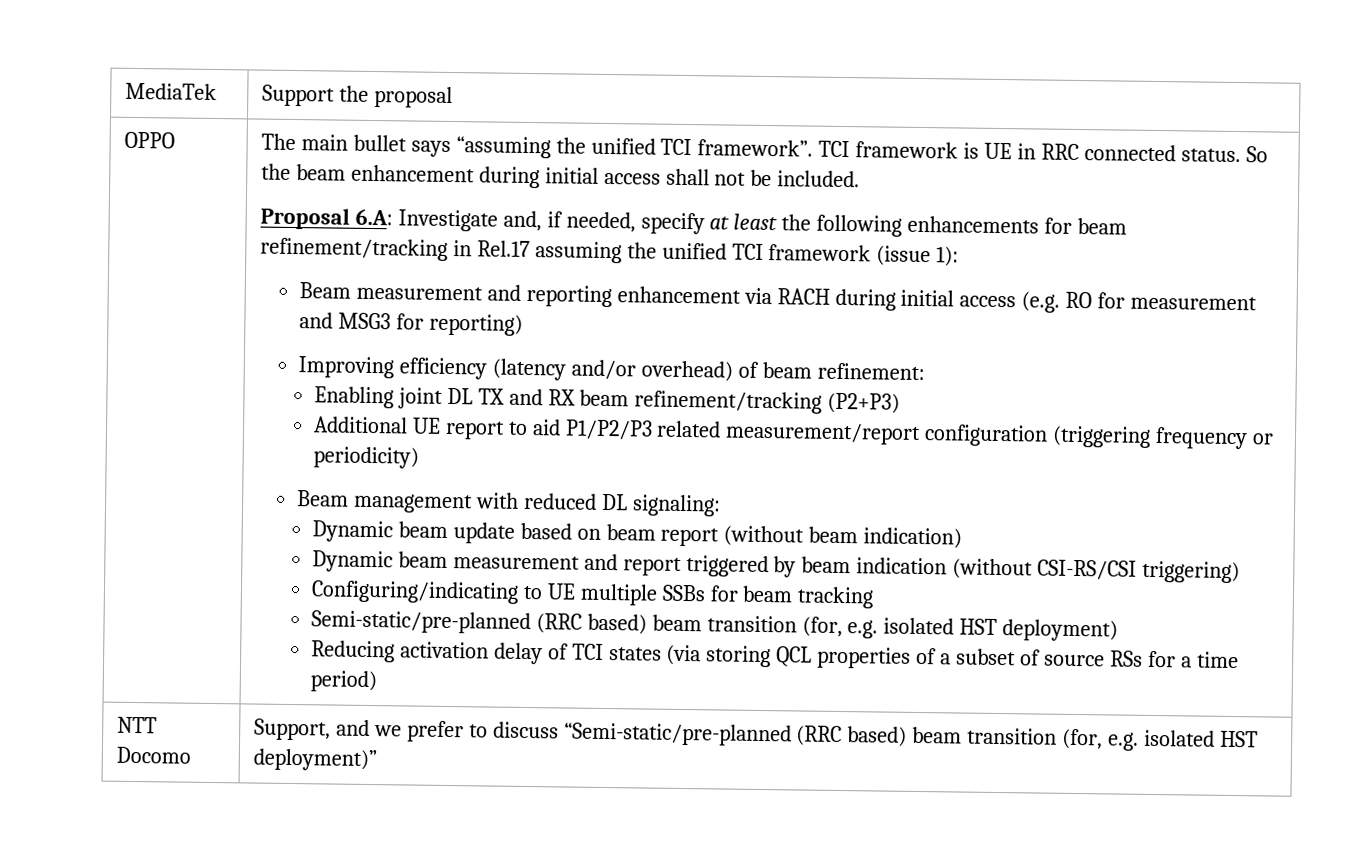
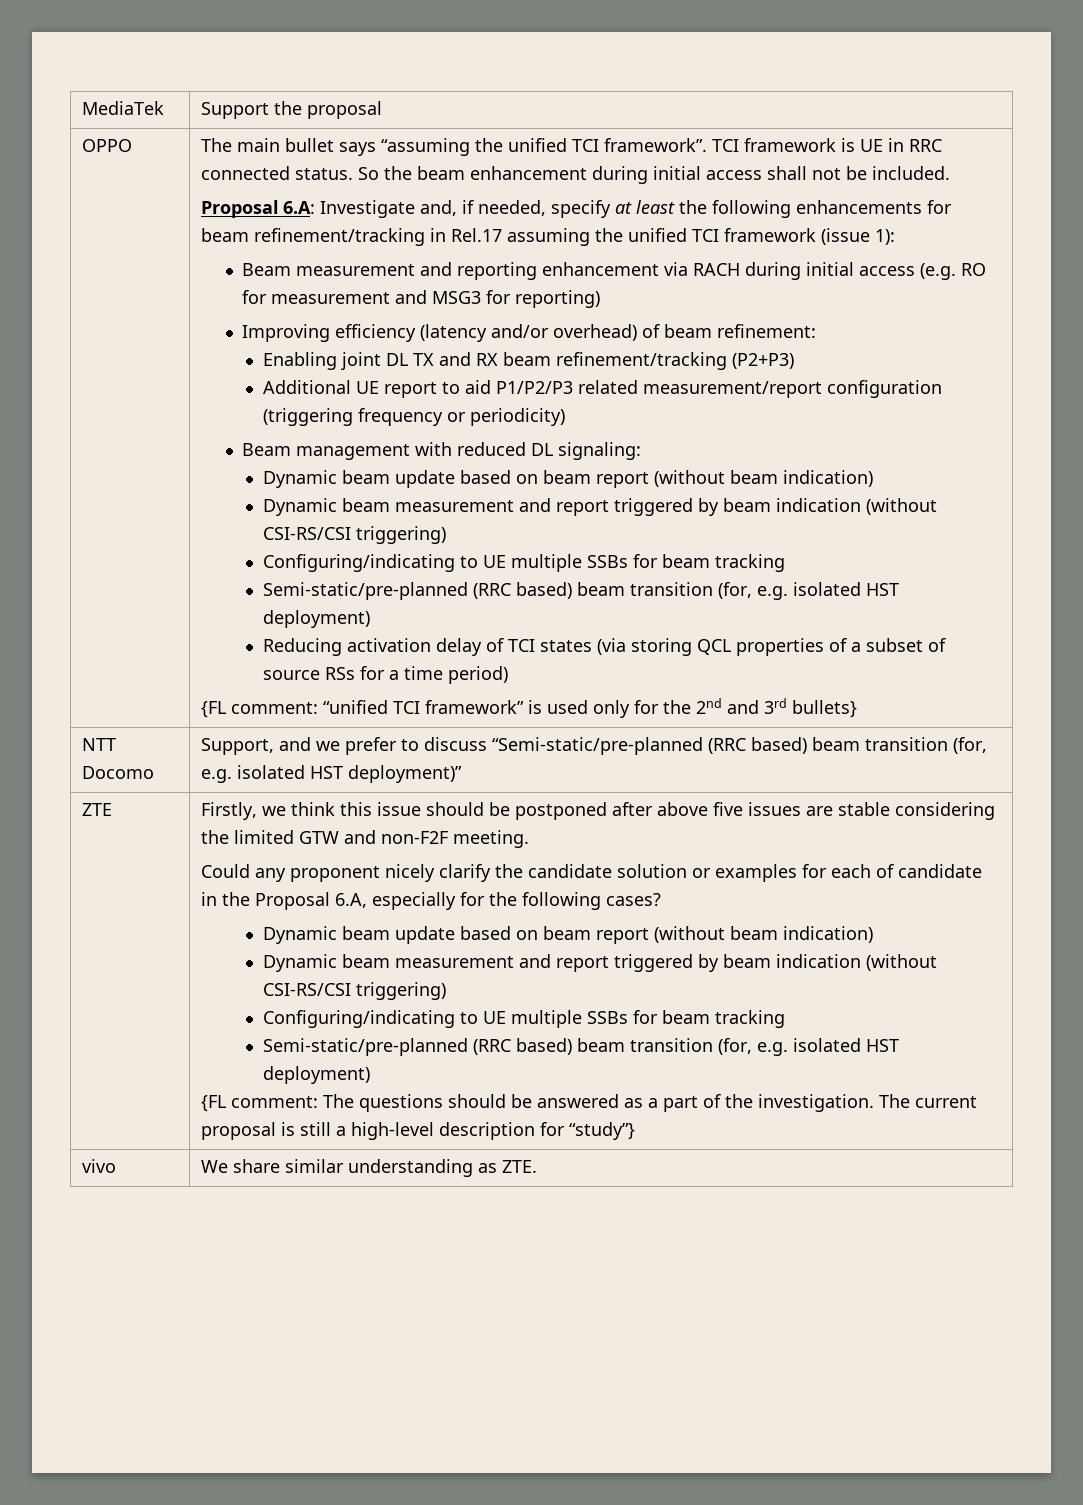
(377, 681) none -> [201,698,858,718] // {FL comment: “unified TCI framework” is used only for the 2nd and 3rd bullets}
(377, 760) none -> [82,803,113,816] [201,802,996,820] [201,830,530,848] [201,864,983,882] [201,892,662,910] [262,926,873,944] [262,954,937,972] [262,982,446,1000] [262,1010,785,1028] [262,1038,899,1056] [262,1066,370,1084] [201,1094,978,1112] [201,1122,636,1140] [82,1159,117,1173] [201,1159,538,1177] // ZTE | Firstly, we think this issue should be postponed after above five issues are stable considering the limited GTW and non-F2F meeting. // Could any proponent nicely clarify the candidate solution or examples for each of candidate in the Proposal 6.A, especially for the following cases? // Dynamic beam update based on beam report (without beam indication) // Dynamic beam measurement and report triggered by beam indication (without CSI-RS/CSI triggering) // Configuring/indicating to UE multiple SSBs for beam tracking // Semi-static/pre-planned (RRC based) beam transition (for, e.g. isolated HST deployment) // {FL comment: The questions should be answered as a part of the investigation. The current proposal is still a high-level description for “study”} // vivo | We share similar understanding as ZTE.

